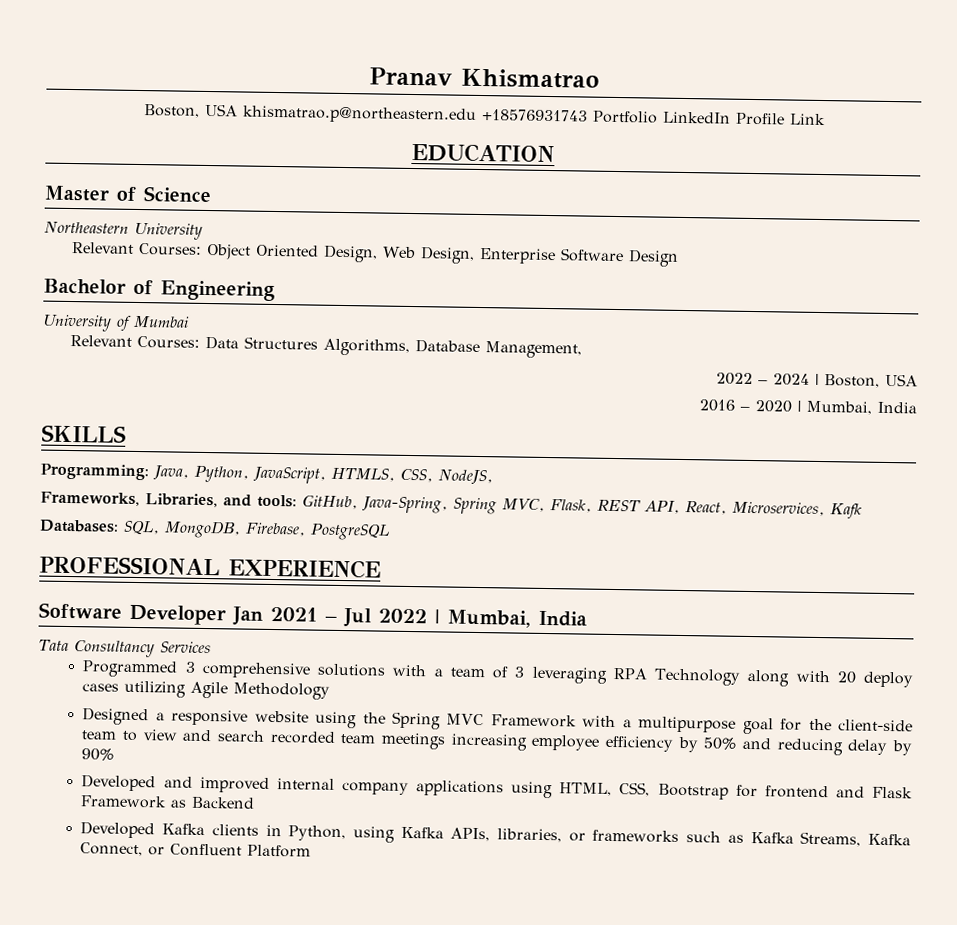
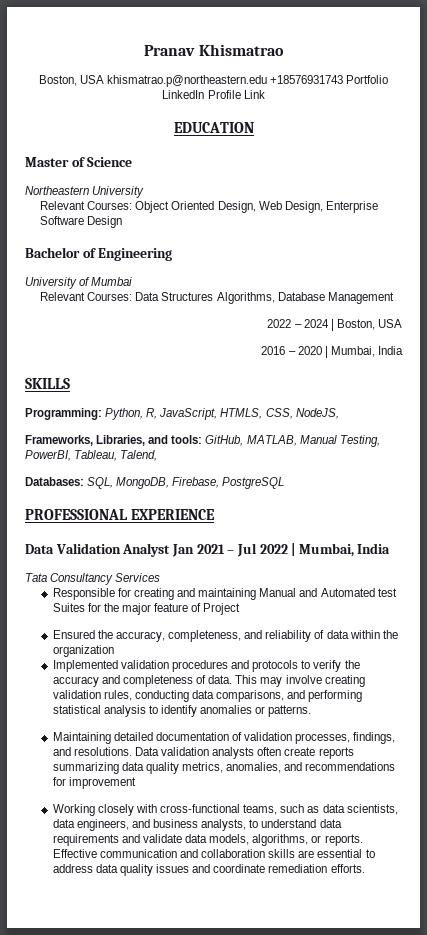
[484,341,582,359] Management, -> [327,292,394,304] Management
[153,465,249,483] Java, Python, -> [105,408,158,420] Python, R,
[362,496,862,519] Java-Spring, Spring MVC, Flask, REST API, React, Microservices, Kafk -> [246,435,380,447] [25,450,158,461] MATLAB, Manual Testing, PowerBI, Tableau, Talend,
[38,602,226,626] Software Developer -> [25,543,171,557] Data Validation Analyst
[82,660,913,688] [82,680,331,700] [82,707,913,735] [81,729,913,756] [81,748,115,761] [81,774,913,800] [80,795,256,809] [80,821,912,847] [80,842,312,858] Programmed 3 comprehensive solutions with a team of 3 leveraging RPA Technology along with 20 deploy cases utilizing Agile Methodology // Designed a responsive website using the Spring MVC Framework with a multipurpose goal for the client-side team to view and search recorded team meetings increasing employee efficiency by 50% and reducing delay by 90% // Developed and improved internal company applications using HTML, CSS, Bootstrap for frontend and Flask Framework as Backend // Developed Kafka clients in Python, using Kafka APIs, libraries, or frameworks such as Kafka Streams, Kafka Connect, or Confluent Platform -> [52,588,397,600] [52,603,241,615] [52,630,398,642] [52,645,114,657] [52,660,360,672] [52,675,365,687] [52,690,363,702] [52,705,312,717] [52,732,396,744] [52,747,354,759] [52,762,396,774] [52,777,136,789] [52,804,398,816] [52,819,342,831] [52,834,363,846] [52,849,375,858] [52,864,365,876] Responsible for creating and maintaining Manual and Automated test Suites for the major feature of Project // Ensured the accuracy, completeness, and reliability of data within the organization // Implemented validation procedures and protocols to verify the accuracy and completeness of data. This may involve creating validation rules, conducting data comparisons, and performing statistical analysis to identify anomalies or patterns. // Maintaining detailed documentation of validation processes, findings, and resolutions. Data validation analysts often create reports summarizing data quality metrics, anomalies, and recommendations for improvement // Working closely with cross-functional teams, such as data scientists, data engineers, and business analysts, to understand data requirements and validate data models, algorithms, or reports. Effective communication and collaboration skills are essential to address data quality issues and coordinate remediation efforts.

